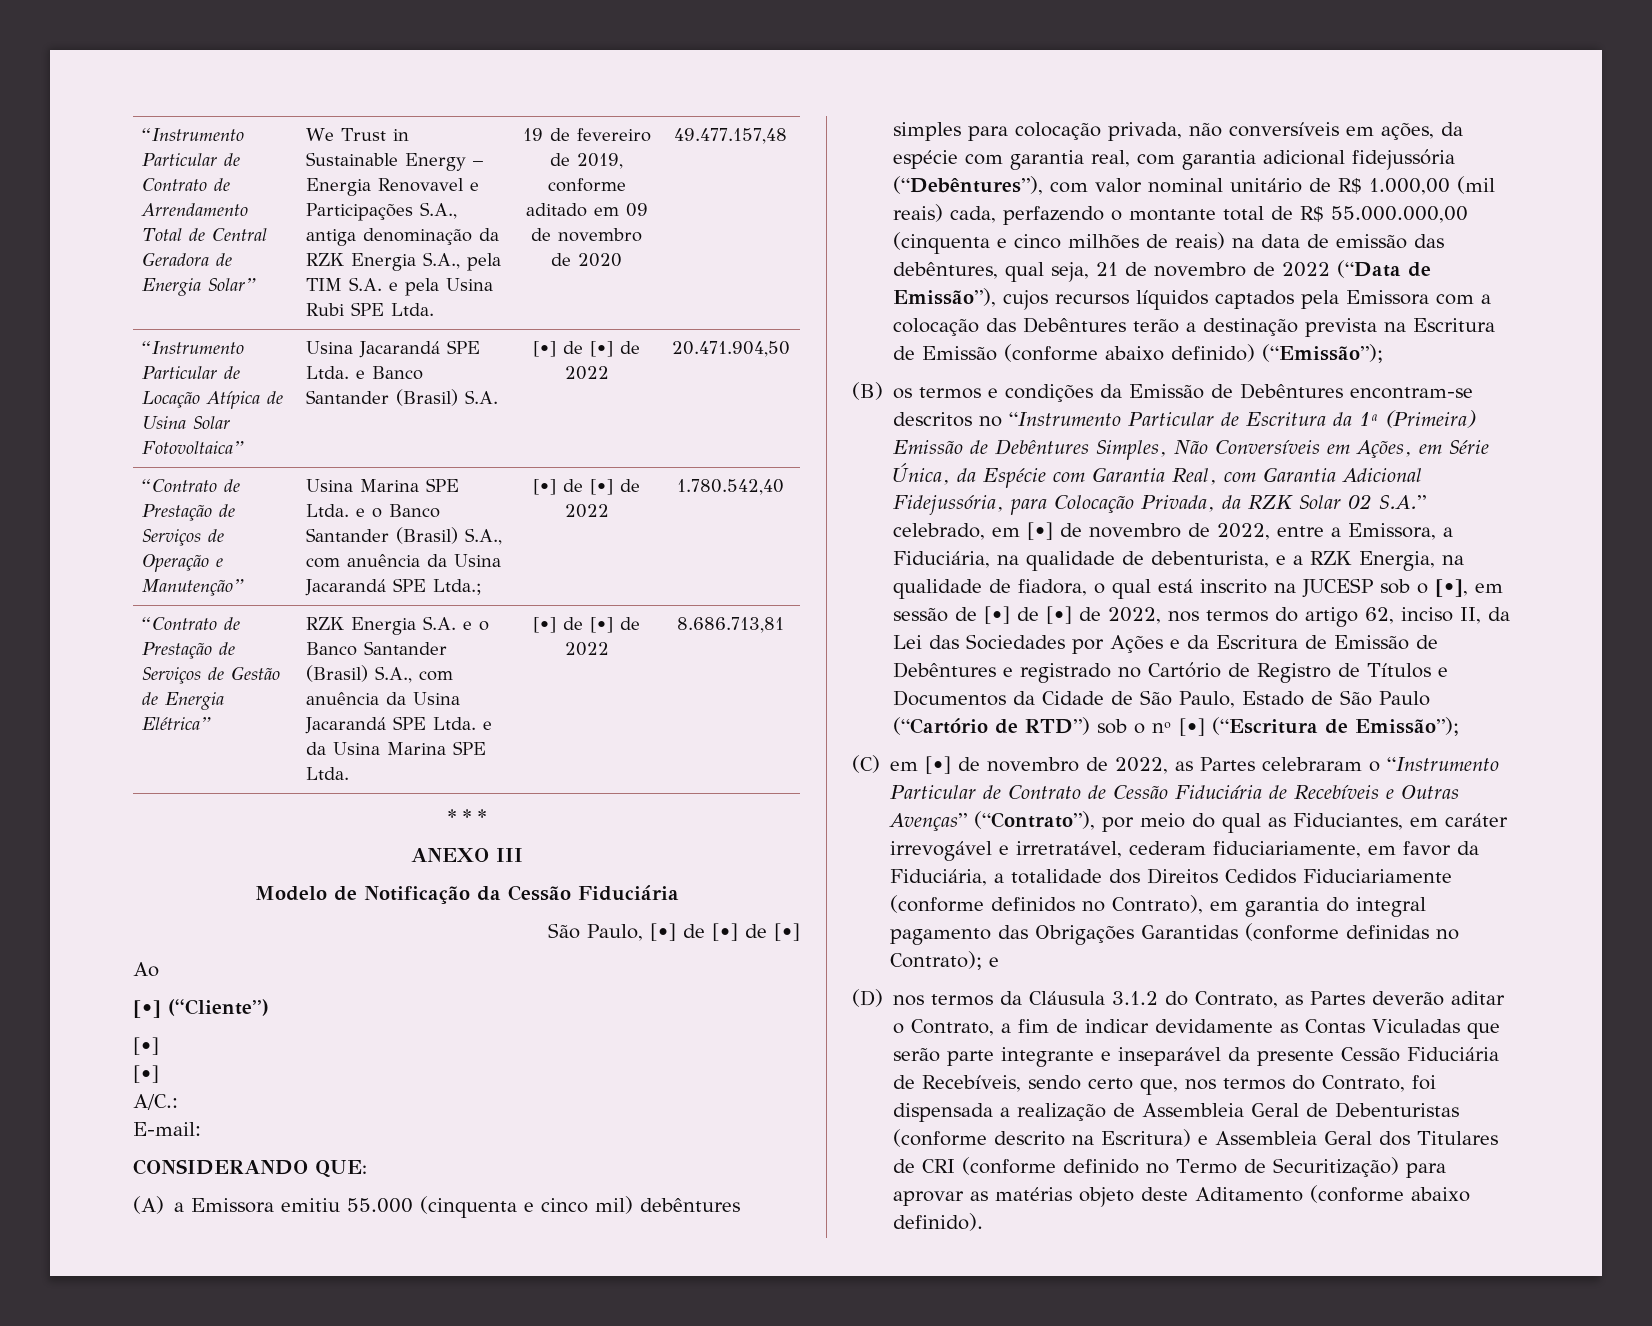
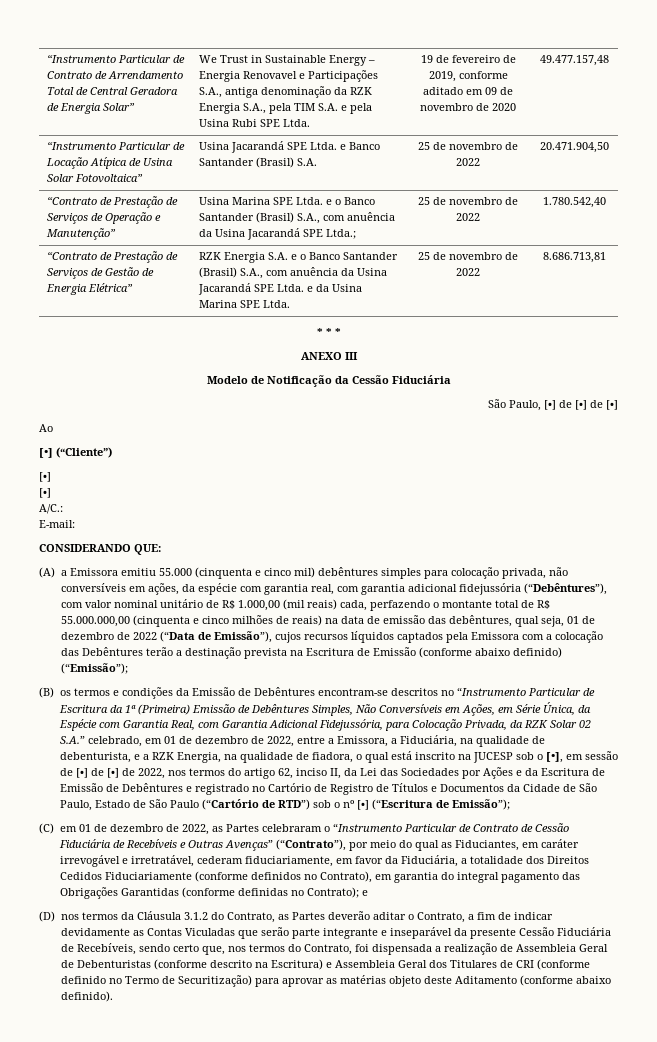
[533,341,613,357] [•] de [•] -> [418,142,503,150] 25 de novembro
[533,479,613,495] [•] de [•] -> [418,197,503,205] 25 de novembro
[533,617,613,633] [•] de [•] -> [418,252,503,260] 25 de novembro
[1096,262,1247,277] 21 de novembro -> [566,616,595,624] [60,632,114,640] 01 de dezembro
[1027,522,1182,540] [•] de novembro -> [163,736,248,744] 01 de dezembro
[925,756,1080,774] [•] de novembro -> [78,824,163,832] 01 de dezembro

